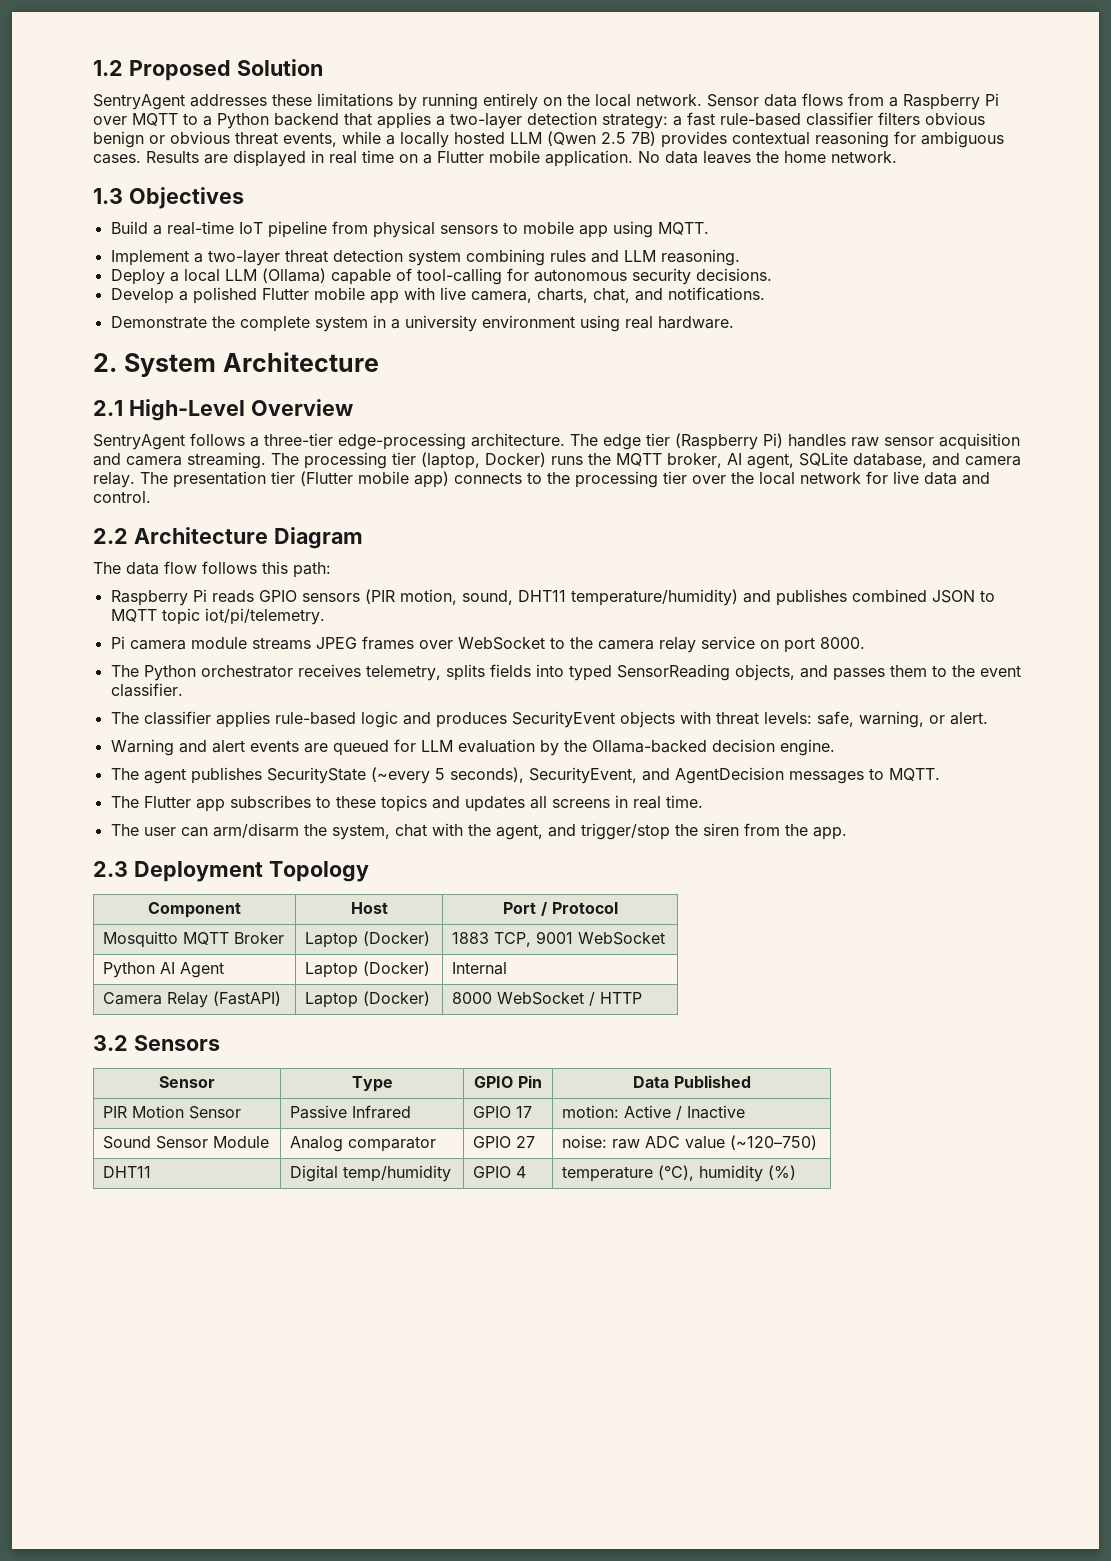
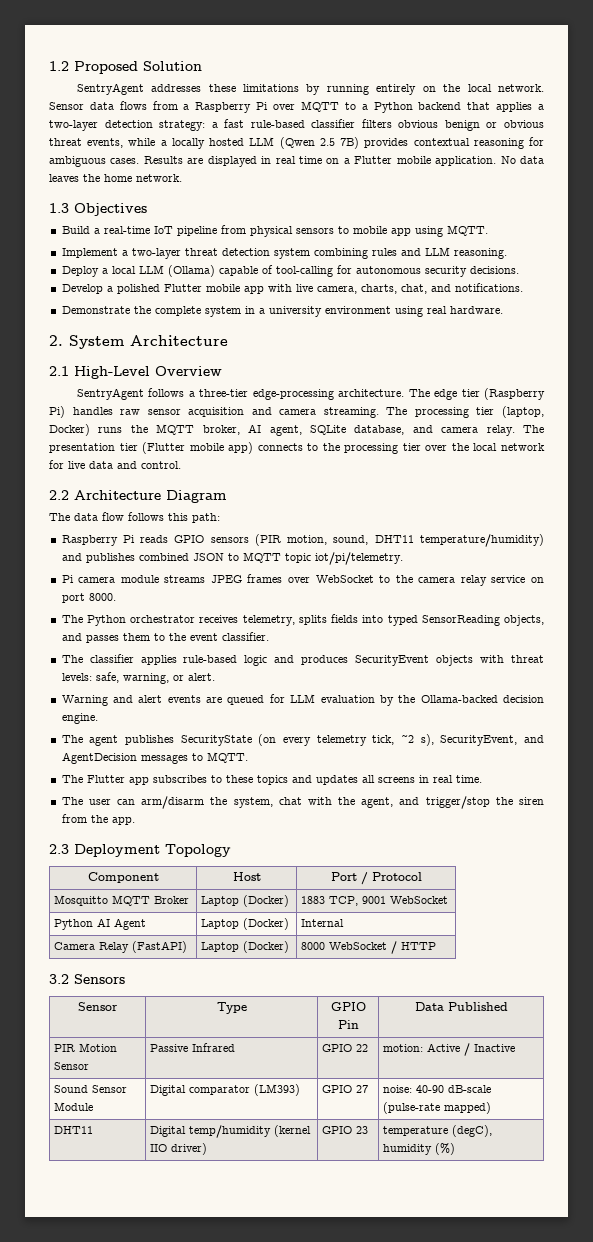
[370,767,524,784] (~every 5 seconds), -> [258,734,434,746] (on every telemetry tick, ~2 s),
[515,1106,532,1118] 17 -> [356,1044,369,1052] 22
[289,1136,343,1152] Analog -> [150,1085,187,1096] Digital
(436, 1144) none -> [254,1084,301,1096] (LM393)
[611,1135,817,1150] raw ADC value (~120–750) -> [416,1085,492,1093] [383,1102,492,1114] 40-90 dB-scale (pulse-rate mapped)
[472,1166,526,1178] | GPIO 4 -> [274,1125,312,1137] [150,1143,208,1155] [322,1126,369,1134] (kernel IIO driver) | GPIO 23
[657,1165,694,1181] (°C), -> [452,1125,493,1137] (degC),

